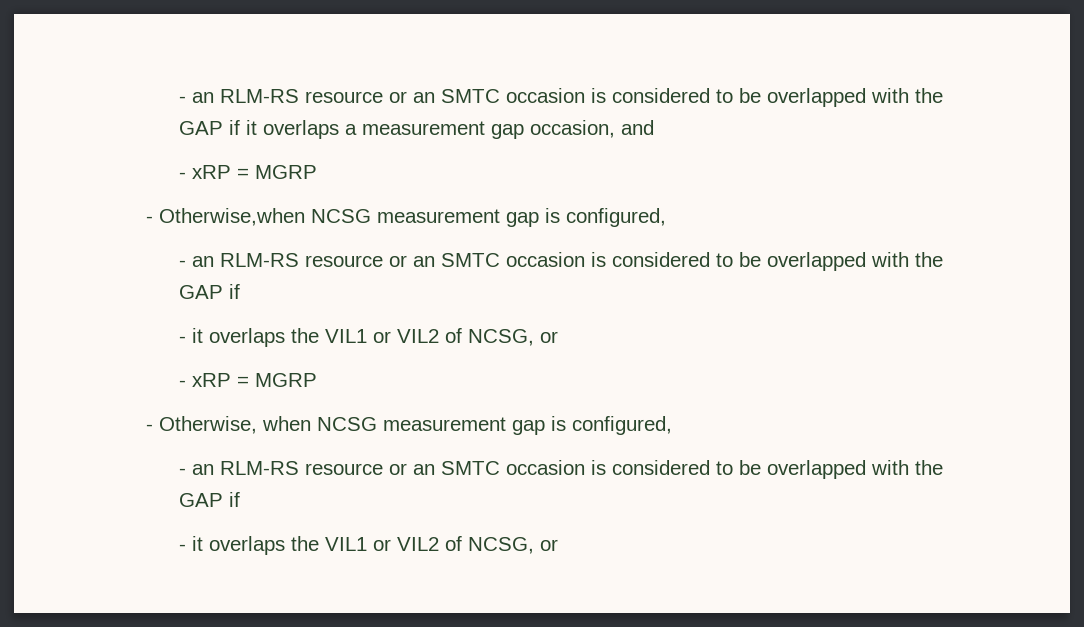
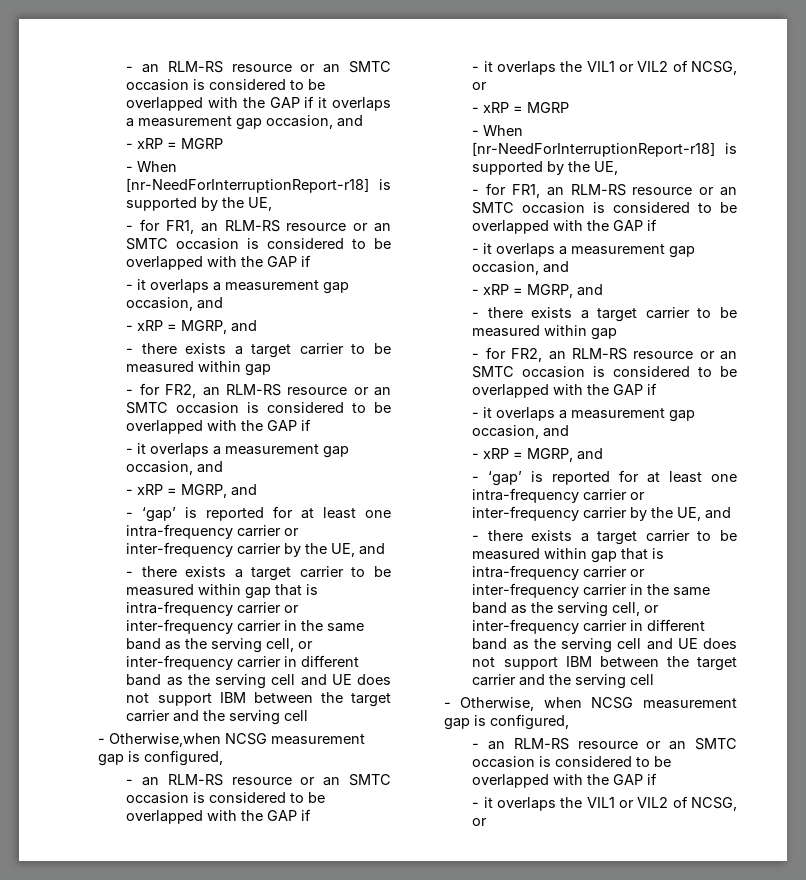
(318, 172) none -> [126,161,178,172] [126,178,391,193] [126,197,273,211] [126,219,391,234] [126,238,391,250] [126,255,312,270] [126,279,350,294] [126,297,224,311] [126,320,258,334] [126,343,391,358] [126,361,272,376] [126,383,391,398] [126,402,391,414] [126,419,312,434] [126,443,350,458] [126,461,224,475] [126,484,258,498] [126,506,391,522] [126,524,300,539] [126,542,386,557] [126,566,391,581] [126,584,319,599] [126,601,300,616] [126,619,365,634] [126,638,314,653] [126,655,360,670] [126,674,391,689] [126,692,391,707] [126,710,309,725] // - When [nr-NeedForInterruptionReport-r18] is supported by the UE, // - for FR1, an RLM-RS resource or an SMTC occasion is considered to be overlapped with the GAP if // - it overlaps a measurement gap occasion, and // - xRP = MGRP, and // - there exists a target carrier to be measured within gap // - for FR2, an RLM-RS resource or an SMTC occasion is considered to be overlapped with the GAP if // - it overlaps a measurement gap occasion, and // - xRP = MGRP, and // - ‘gap’ is reported for at least one intra-frequency carrier or inter-frequency carrier by the UE, and // - there exists a target carrier to be measured within gap that is intra-frequency carrier or inter-frequency carrier in the same band as the serving cell, or inter-frequency carrier in different band as the serving cell and UE does not support IBM between the target carrier and the serving cell
(318, 380) none -> [472,125,524,136] [472,142,737,157] [472,161,619,175] [472,183,737,198] [472,202,737,214] [472,219,658,234] [472,243,696,258] [472,261,570,275] [472,284,604,298] [472,307,737,322] [472,325,618,340] [472,347,737,362] [472,366,737,378] [472,383,658,398] [472,407,696,422] [472,425,570,439] [472,448,604,462] [472,470,737,486] [472,488,646,503] [472,506,732,521] [472,530,737,545] [472,548,665,563] [472,565,646,580] [472,583,711,598] [472,602,660,617] [472,619,706,634] [472,638,737,653] [472,656,737,671] [472,674,655,689] // - When [nr-NeedForInterruptionReport-r18] is supported by the UE, // - for FR1, an RLM-RS resource or an SMTC occasion is considered to be overlapped with the GAP if // - it overlaps a measurement gap occasion, and // - xRP = MGRP, and // - there exists a target carrier to be measured within gap // - for FR2, an RLM-RS resource or an SMTC occasion is considered to be overlapped with the GAP if // - it overlaps a measurement gap occasion, and // - xRP = MGRP, and // - ‘gap’ is reported for at least one intra-frequency carrier or inter-frequency carrier by the UE, and // - there exists a target carrier to be measured within gap that is intra-frequency carrier or inter-frequency carrier in the same band as the serving cell, or inter-frequency carrier in different band as the serving cell and UE does not support IBM between the target carrier and the serving cell

